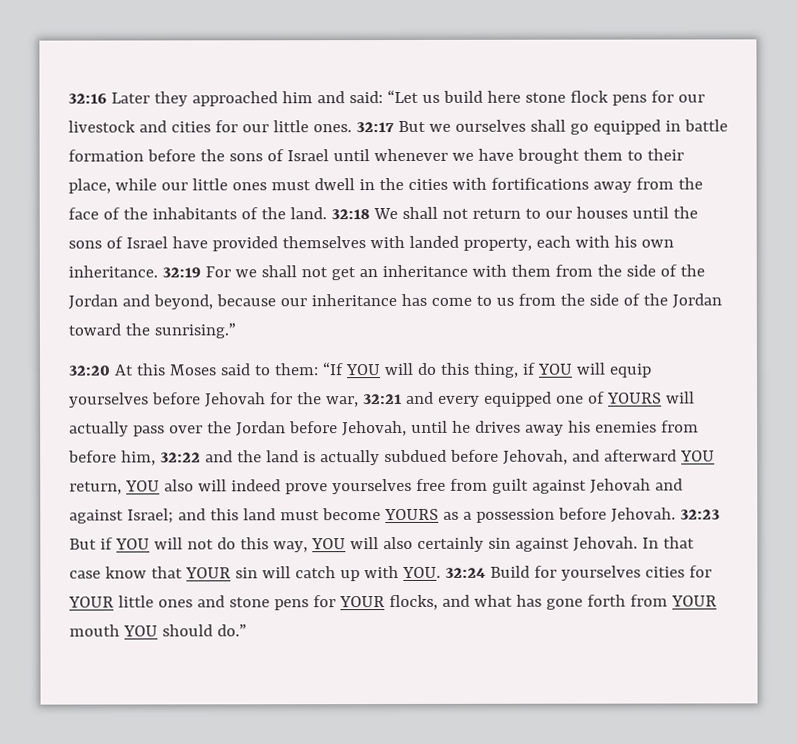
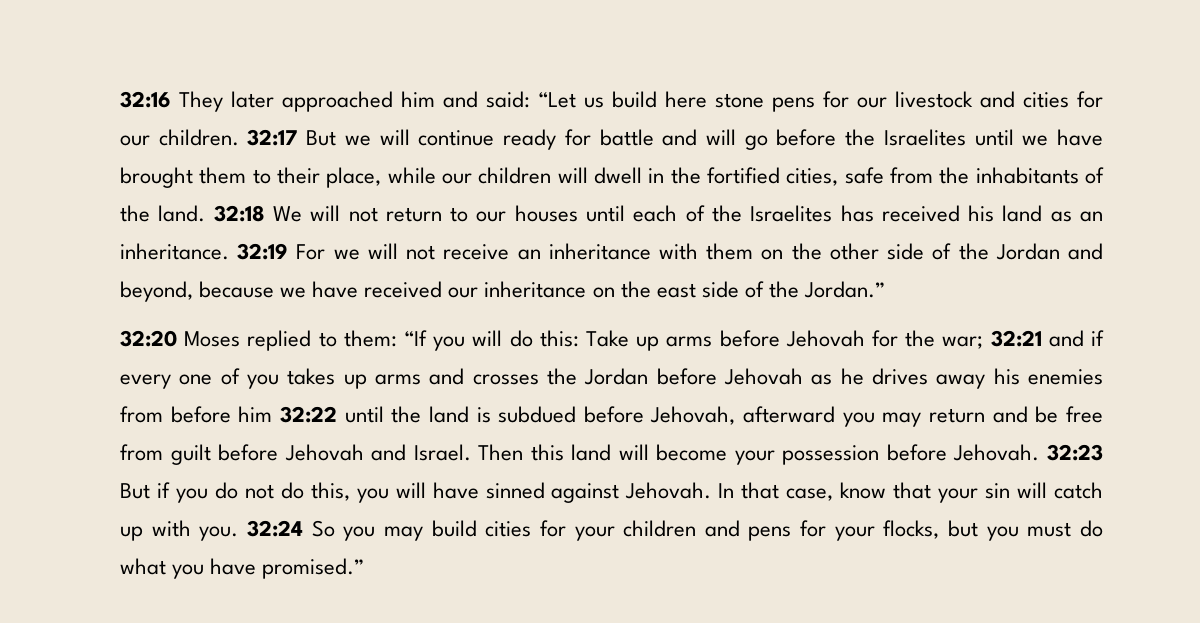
[110,91,188,107] Later they -> [179,91,274,112] They later
[569,90,609,103] flock -> (764, 100) none
[272,120,352,133] little ones. -> [158,129,239,146] children.
[454,119,728,135] [68,148,448,162] ourselves shall go equipped in battle formation before the sons of Israel until whenever -> [379,129,1014,150] will continue ready for battle and will go before the Israelites until
[191,177,703,193] [68,207,120,220] little ones must dwell in the cities with fortifications away from the face of -> [478,167,934,186] children will dwell in the fortified cities, safe from
[401,206,438,219] shall -> [310,205,341,221] will
[672,206,698,219] [68,235,674,252] the sons of Israel have provided themselves with landed property, each with his own -> [633,205,1103,222] each of the Israelites has received his land as an
[260,265,356,281] shall not get -> [367,243,510,260] will not receive
[554,264,622,277] from the -> [761,243,879,260] on the other
[279,293,722,309] [68,323,236,339] [68,363,251,376] our inheritance has come to us from the side of the Jordan toward the sunrising.” // 32:20 At this Moses said -> [280,281,885,298] [120,330,312,351] we have received our inheritance on the east side of the Jordan.” // 32:20 Moses replied
[344,364,381,376] YOU -> [433,336,466,351] you
[439,362,652,378] [69,392,149,408] this thing, if YOU will equip yourselves -> [539,330,713,351] this: Take up arms
[325,396,359,408] war, -> [942,336,984,349] war;
[437,391,695,407] [69,421,203,437] every equipped one of YOURS will actually pass over -> [1091,330,1105,346] [120,368,539,389] if every one of you takes up arms and crosses
[341,420,448,437] Jehovah, until -> [724,368,833,385] Jehovah as
[120,450,233,466] him, 32:22 and -> [238,406,384,423] him 32:22 until
[319,450,380,466] actually -> (491, 415) none
[571,449,715,462] [69,478,412,495] and afterward YOU return, YOU also will indeed prove yourselves -> [743,406,1059,427] afterward you may return and be
[531,479,587,494] against -> [218,444,279,461] before
[69,508,472,524] against Israel; and this land must become YOURS as a -> [413,444,775,465] Israel. Then this land will become your
[114,536,511,553] YOU will not do this way, YOU will also certainly sin -> [175,482,545,503] you do not do this, you will have sinned
[69,570,101,579] case -> [786,488,834,501] case,
[184,567,231,579] YOUR -> [938,488,979,503] your
[401,565,712,581] [68,594,717,611] [69,624,247,637] YOU. 32:24 Build for yourselves cities for YOUR little ones and stone pens for YOUR flocks, and what has gone forth from YOUR mouth YOU should do.” -> [199,520,1103,541] [120,558,365,579] you. 32:24 So you may build cities for your children and pens for your flocks, but you must do what you have promised.”

